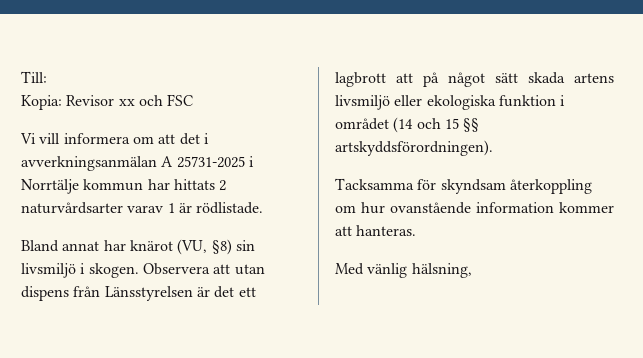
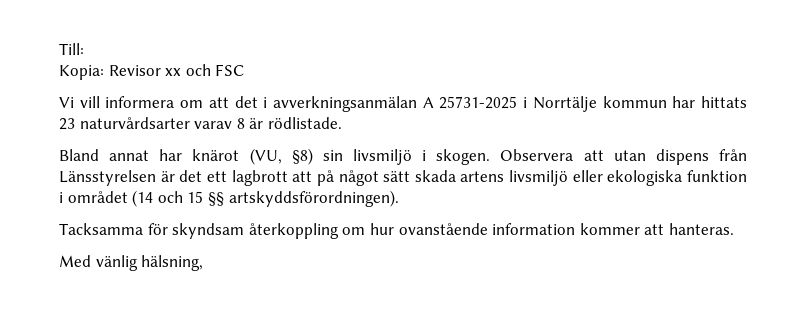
[219,180,227,191] 2 -> [59,118,75,130] 23
[167,203,175,213] 1 -> [236,118,245,129] 8

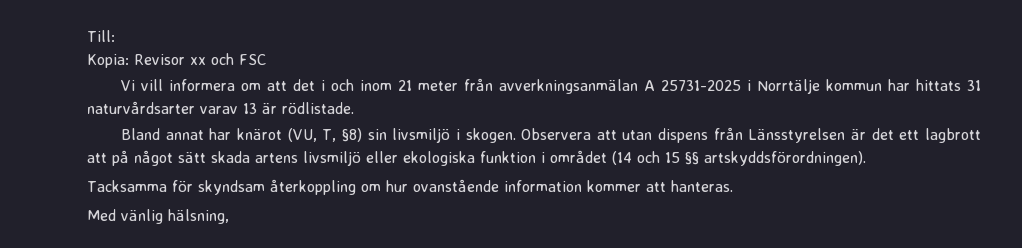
(268, 102) none -> [331,78,494,91] och inom 21 meter från
[59,118,75,130] 23 -> [967,80,982,91] 31
[236,118,245,129] 8 -> [243,103,257,114] 13
(282, 156) none -> [322,129,337,142] T,

